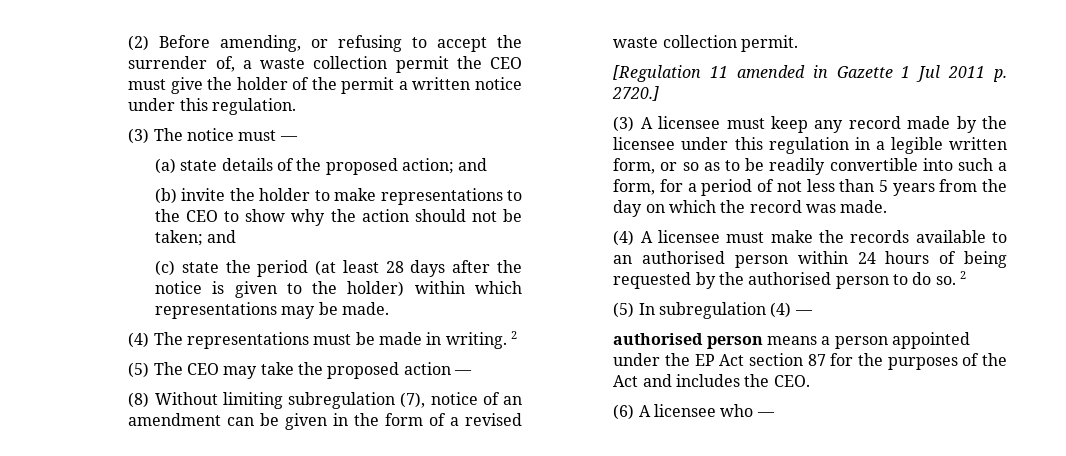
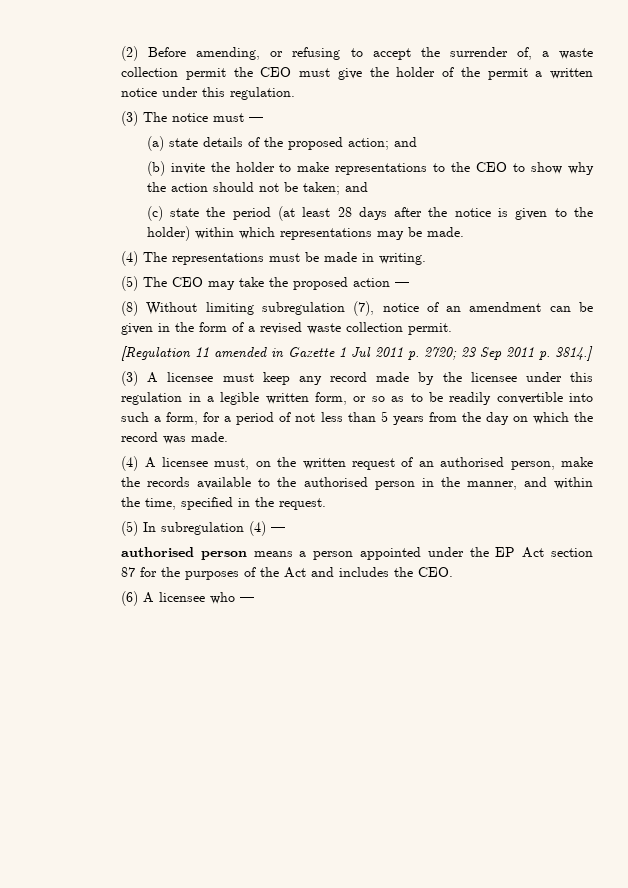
[510,331,517,339] 2 -> (427, 259) none
[612,86,660,101] 2720.] -> [424,346,594,361] 2720; 23 Sep 2011 p. 3814.]
[726,232,765,243] must -> [214,457,555,470] must, on the written request of an authorised person,
[613,251,1007,268] [613,271,966,289] an authorised person within 24 hours of being requested by the authorised person to do so. 2 -> [277,477,593,490] [121,497,327,510] the authorised person in the manner, and within the time, specified in the request.

